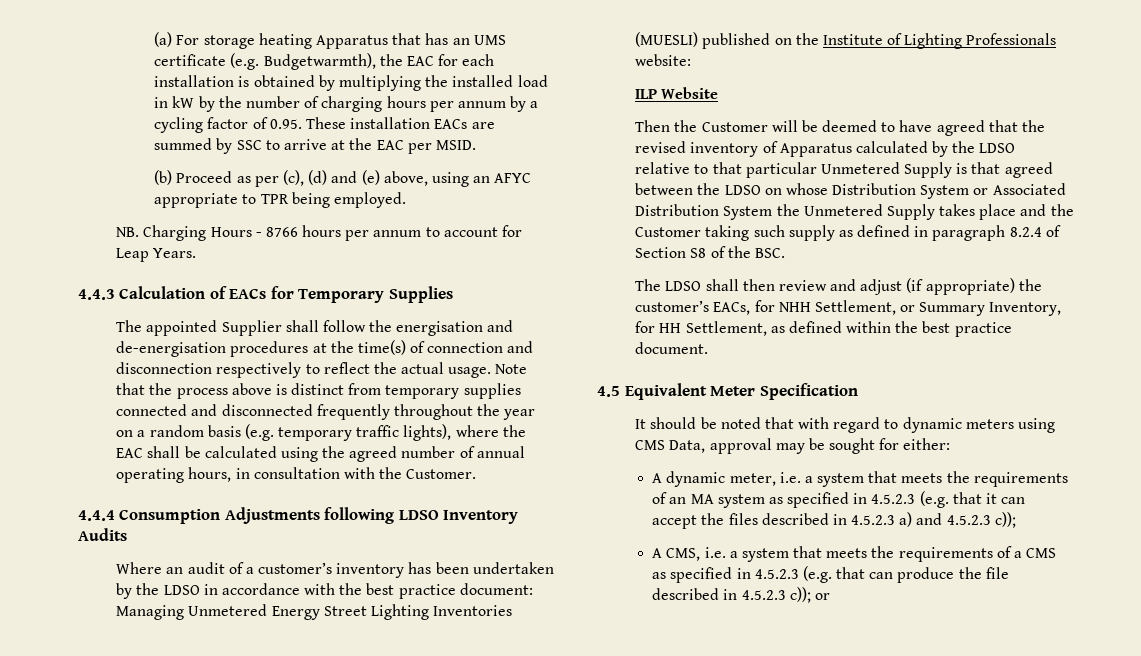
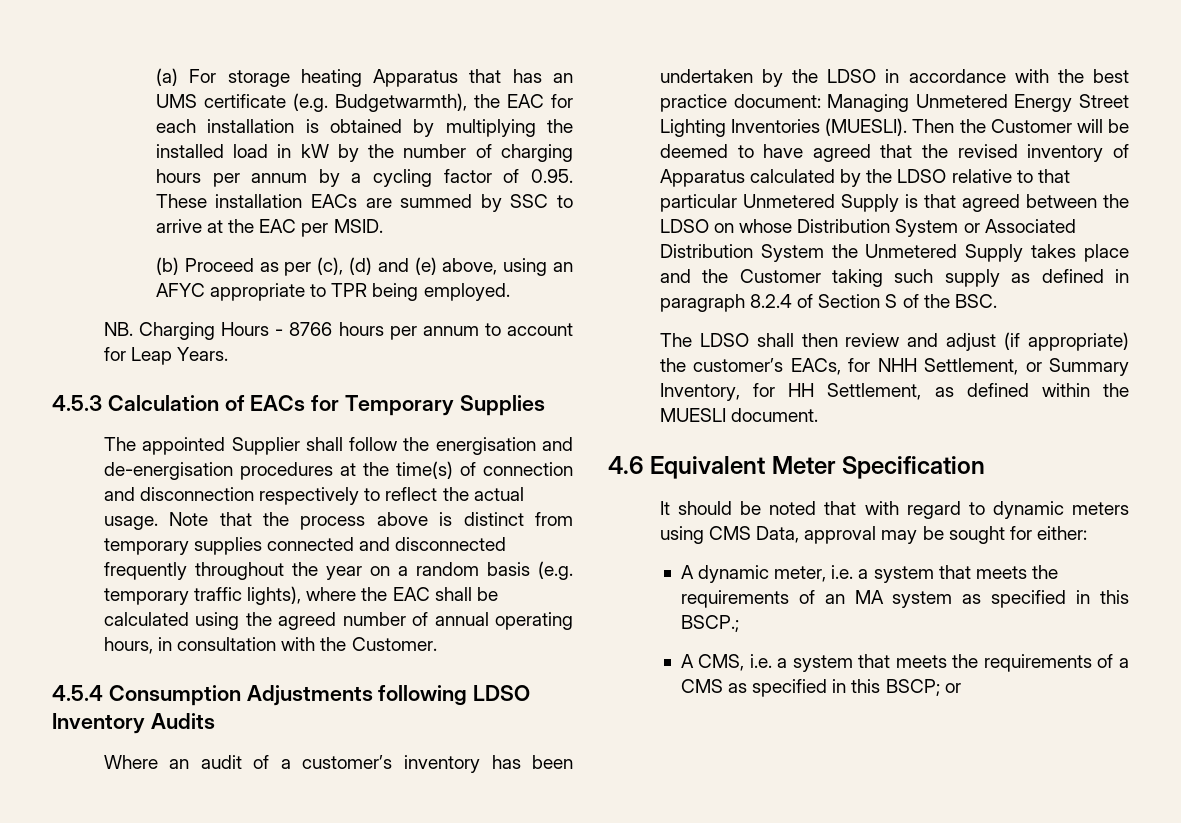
[78,289,115,300] 4.4.3 -> [52,395,102,411] 4.5.3
[78,510,115,521] 4.4.4 -> [52,685,103,701] 4.5.4
[635,32,1057,49] [635,54,692,66] [635,87,719,99] (MUESLI) published on the Institute of Lighting Professionals website: // ILP Website // -> [825,118,908,136] (MUESLI).
[690,248,707,258] S8 -> [885,294,898,308] S
[922,321,1012,337] best practice -> [659,408,726,422] MUESLI
[597,386,620,397] 4.5 -> [608,456,644,474] 4.6
[871,491,1026,508] [652,512,1016,529] 4.5.2.3 (e.g. that it can accept the files described in 4.5.2.3 a) and 4.5.2.3 c)); -> [1100,590,1129,604] [680,615,739,632] this BSCP.;
[754,566,1009,583] [652,587,811,603] 4.5.2.3 (e.g. that can produce the file described in 4.5.2.3 c)); -> [851,679,940,696] this BSCP;

